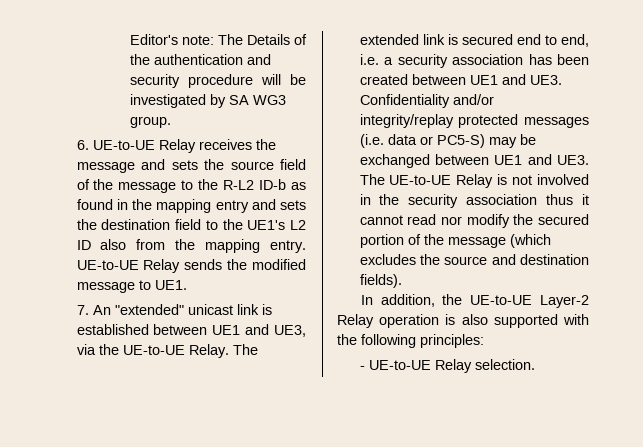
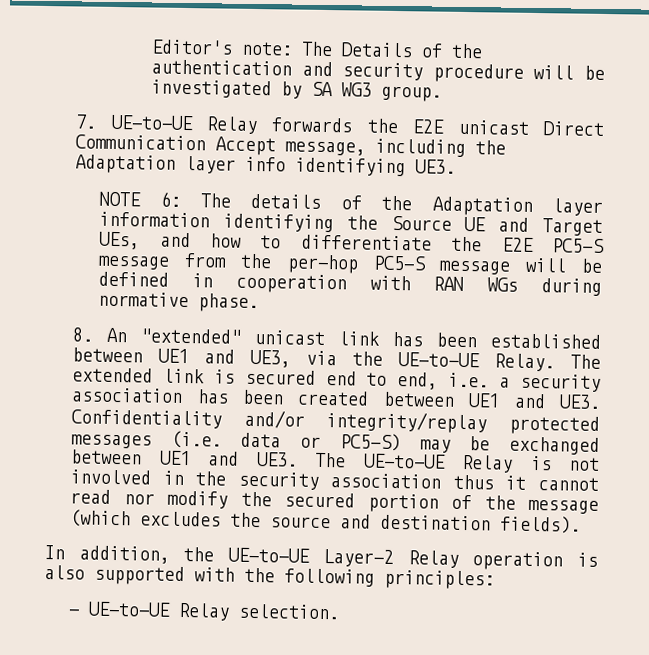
[76,139,276,153] [76,159,306,173] [76,179,306,193] [76,199,306,213] [76,219,307,230] [76,239,306,253] [76,259,306,273] [76,280,187,293] [76,305,89,315] 6. UE-to-UE Relay receives the message and sets the source field of the message to the R-L2 ID-b as found in the mapping entry and sets the destination field to the UE1's L2 ID also from the mapping entry. UE-to-UE Relay sends the modified message to UE1. // 7. -> [75,114,604,136] [75,134,507,158] [75,154,457,177] [99,191,604,216] [99,211,604,236] [99,231,606,254] [98,252,604,275] [98,271,603,296] [98,291,260,313] [72,327,94,342] 7. UE-to-UE Relay forwards the E2E unicast Direct Communication Accept message, including the Adaptation layer info identifying UE3. // NOTE 6: The details of the Adaptation layer information identifying the Source UE and Target UEs, and how to differentiate the E2E PC5-S message from the per-hop PC5-S message will be defined in cooperation with RAN WGs during normative phase. // 8.
[261,304,272,315] is -> [392,331,478,348] has been

